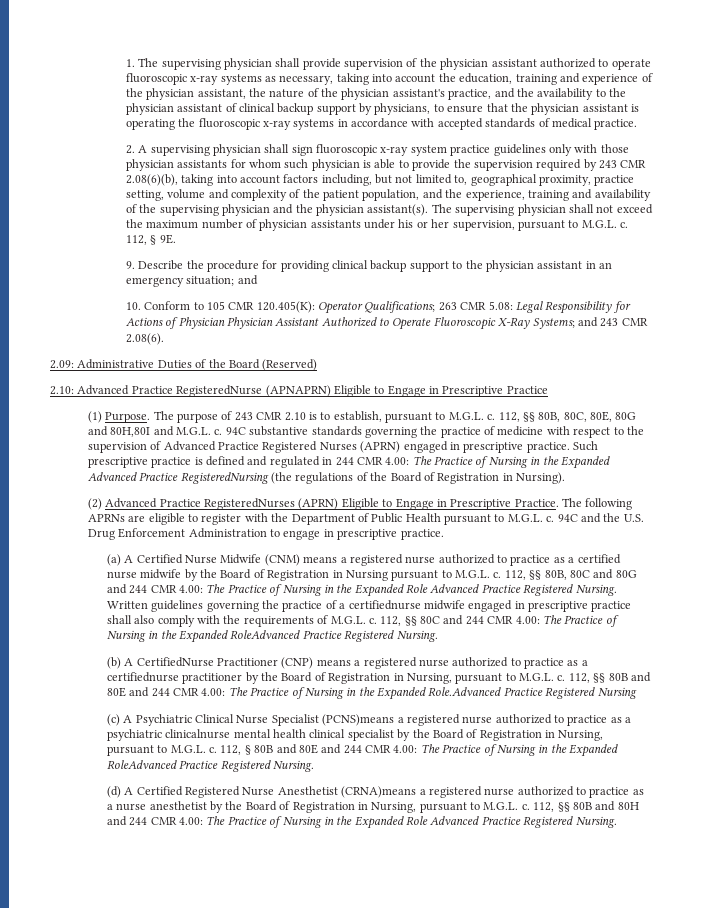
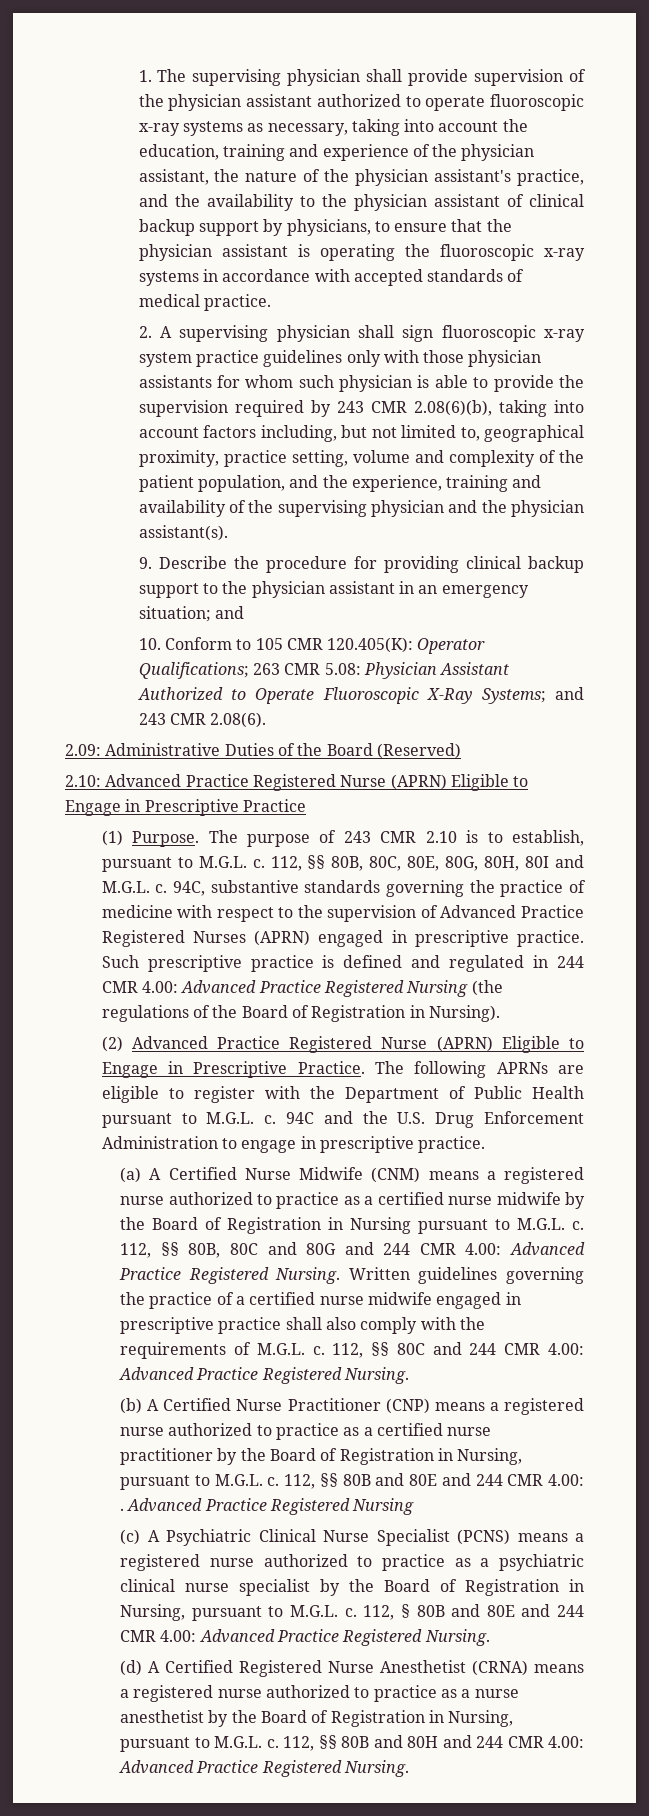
[431,204,653,216] [125,219,629,231] [125,234,176,245] The supervising physician shall not exceed the maximum number of physician assistants under his or her supervision, pursuant to M.G.L. c. 112, § 9E. -> (228, 533) none
[515,301,631,314] [125,317,225,329] Legal Responsibility for Actions of Physician -> (361, 669) none
[176,385,331,397] RegisteredNurse (APNAPRN) -> [252,774,447,791] Registered Nurse (APRN)
[615,412,637,420] [87,426,151,437] 80G and 80H,80I -> [445,856,550,871] 80G, 80H, 80I
[225,427,246,435] 94C -> [173,881,206,896] 94C,
[412,456,610,469] [87,472,269,484] The Practice of Nursing in the Expanded Advanced Practice RegisteredNursing -> [181,980,469,997] Advanced Practice Registered Nursing
[204,498,296,510] RegisteredNurses -> [289,1036,428,1053] Registered Nurse
[206,584,429,597] The Practice of Nursing in the Expanded Role -> (502, 1249) none
[348,600,421,610] certifiednurse -> [249,1292,364,1305] certified nurse
[542,615,619,627] [106,630,301,643] The Practice of Nursing in the Expanded RoleAdvanced -> [119,1367,195,1381] Advanced
[136,657,214,667] CertifiedNurse -> [163,1398,283,1411] Certified Nurse
[106,672,179,682] certifiednurse -> [377,1423,492,1436] certified nurse
[228,687,502,700] The Practice of Nursing in the Expanded Role.Advanced -> [120,1498,203,1512] . Advanced
[322,714,395,726] (PCNS)means -> [457,1529,568,1545] (PCNS) means
[165,729,346,739] clinicalnurse mental health clinical -> [120,1579,230,1592] clinical nurse
[420,744,619,757] [106,760,177,769] The Practice of Nursing in the Expanded RoleAdvanced -> [199,1629,275,1643] Advanced
[341,786,417,798] (CRNA)means -> [472,1660,584,1676] (CRNA) means
[206,816,429,829] The Practice of Nursing in the Expanded Role -> (584, 1742) none

